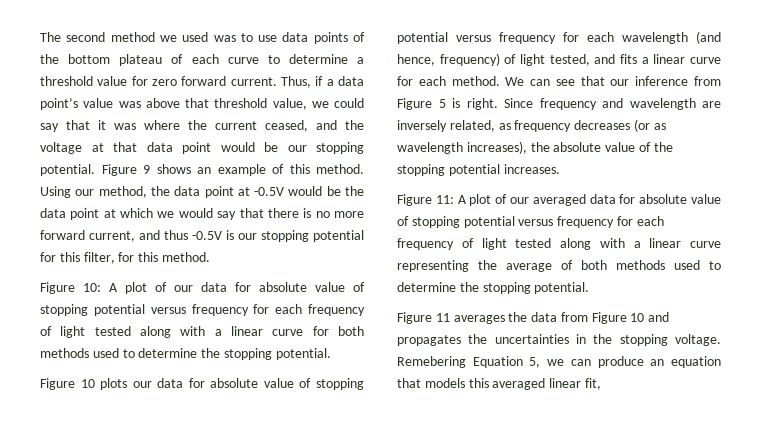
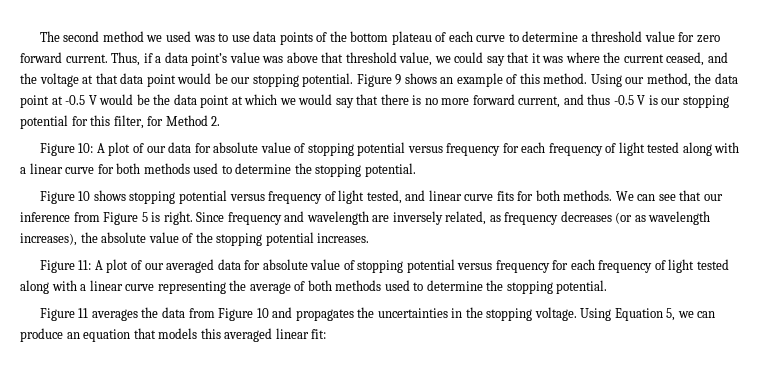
[254,187,285,196] -0.5V -> [65,95,97,105] -0.5 V
[192,231,222,240] -0.5V -> [613,95,646,105] -0.5 V
[138,252,210,262] this method. -> [165,115,221,126] Method 2.
[100,378,365,390] [397,31,721,44] [397,53,721,66] [397,76,500,86] plots our data for absolute value of stopping potential versus frequency for each wavelength (and hence, frequency) of light tested, and fits a linear curve for each method. -> [93,190,613,204] shows stopping potential versus frequency of light tested, and linear curve fits for both methods.
[397,356,466,368] Remebering -> [580,308,612,321] Using
[584,378,601,390] fit, -> [311,329,327,339] fit:

